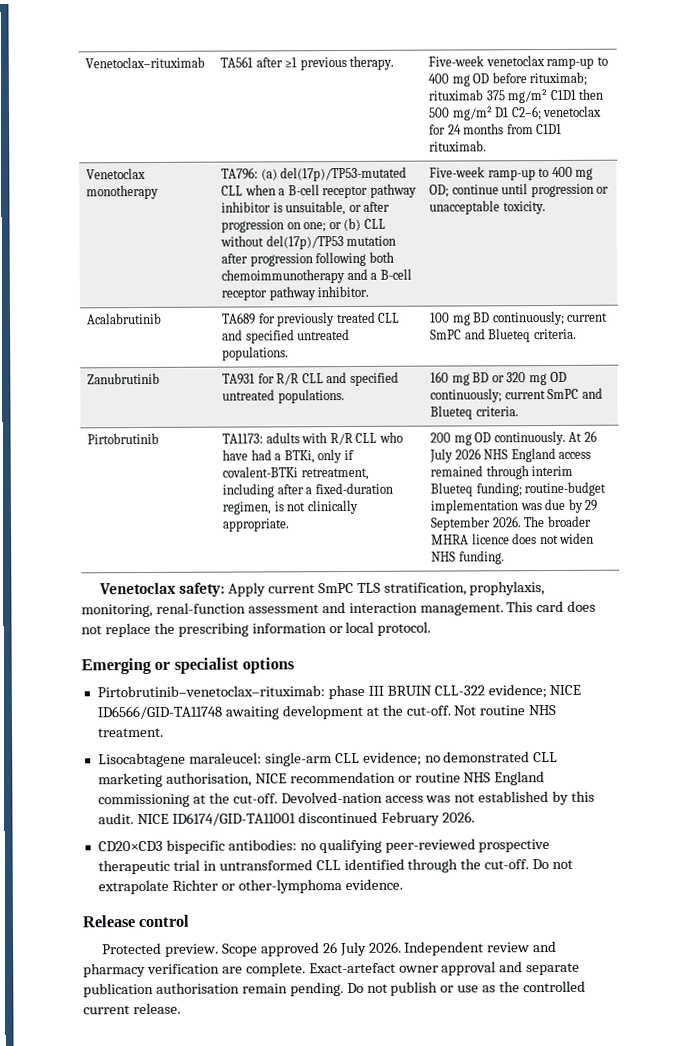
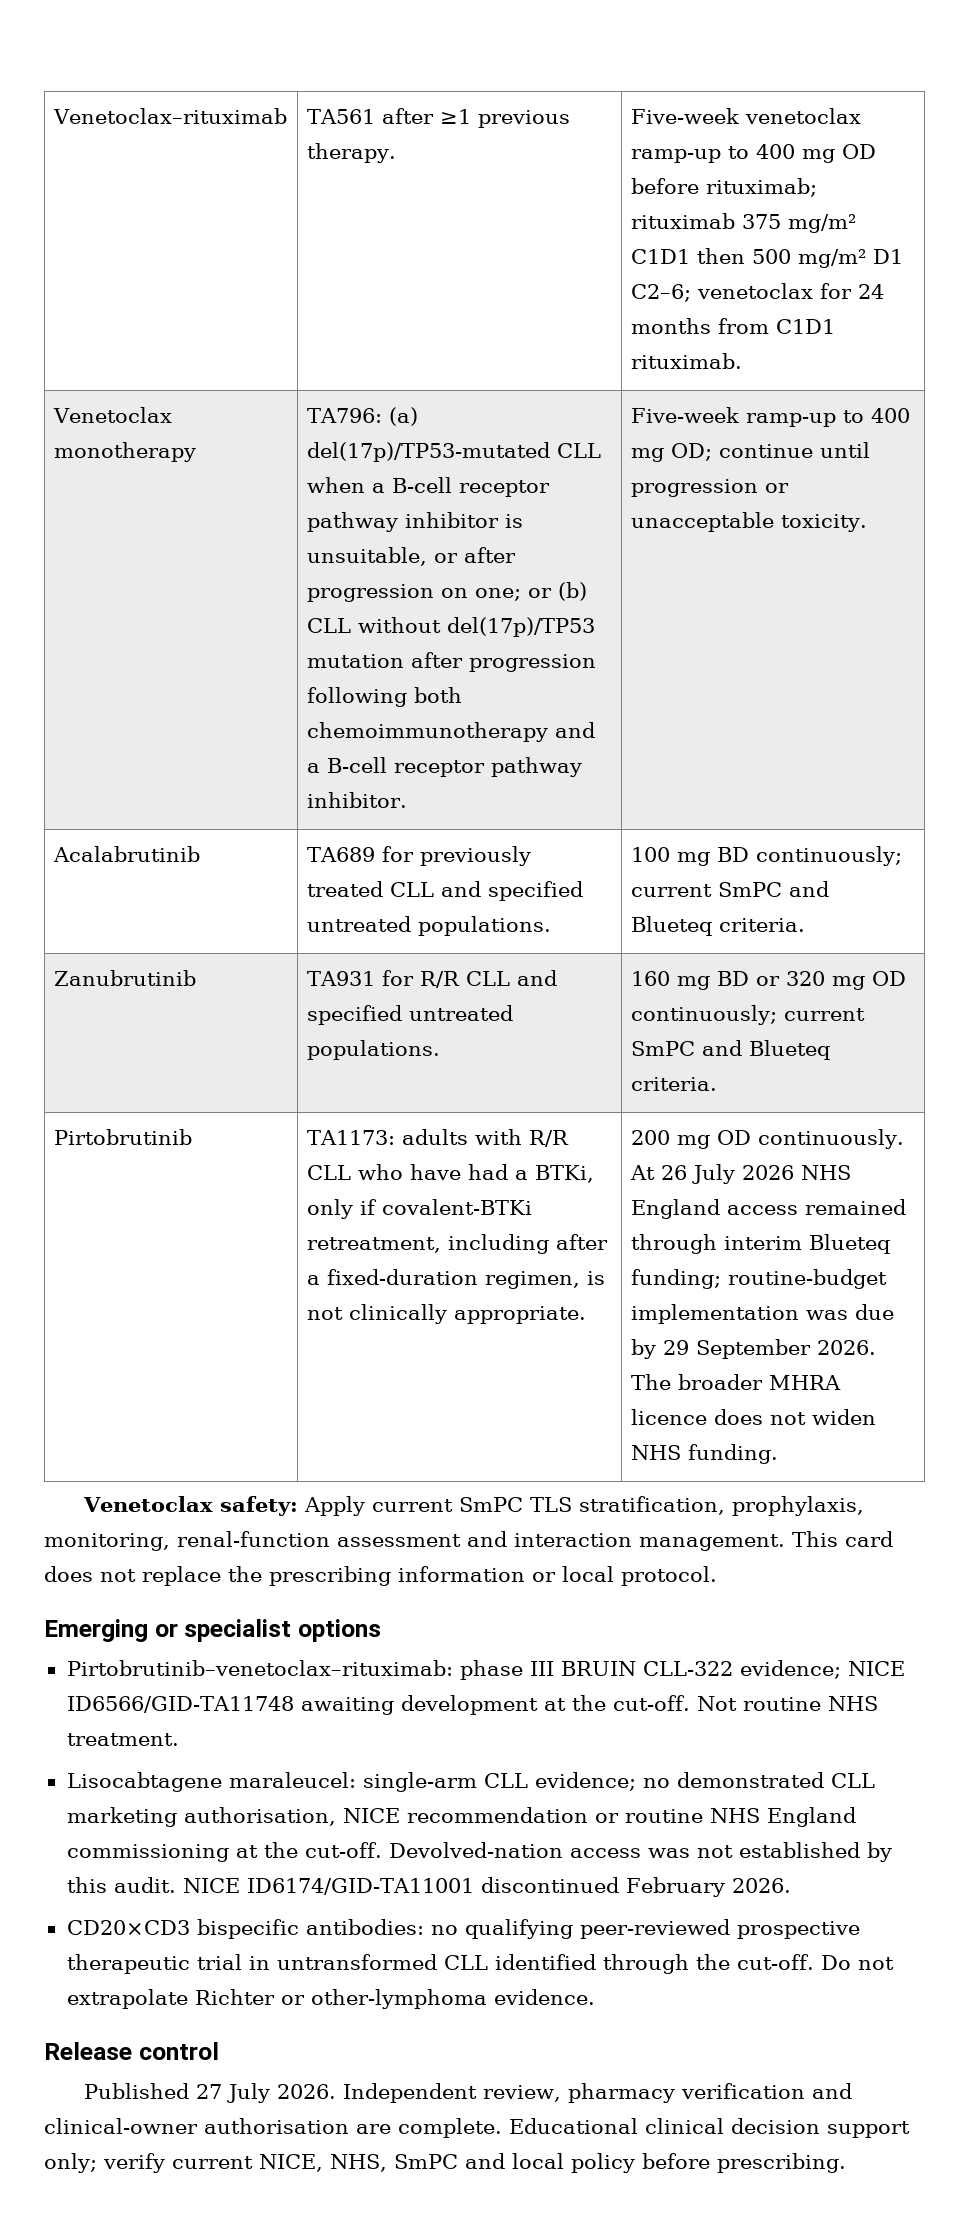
[102,940,558,957] [83,961,581,978] [83,980,587,998] [83,1002,181,1015] Protected preview. Scope approved 26 July 2026. Independent review and pharmacy verification are complete. Exact-artefact owner approval and separate publication authorisation remain pending. Do not publish or use as the controlled current release. -> [84,2083,853,2103] [44,2118,910,2138] [44,2153,846,2173] Published 27 July 2026. Independent review, pharmacy verification and clinical-owner authorisation are complete. Educational clinical decision support only; verify current NICE, NHS, SmPC and local policy before prescribing.

